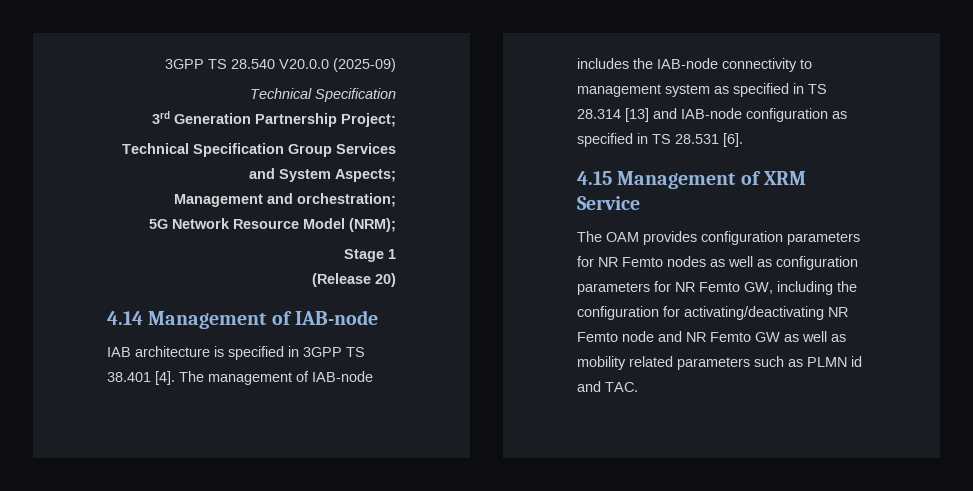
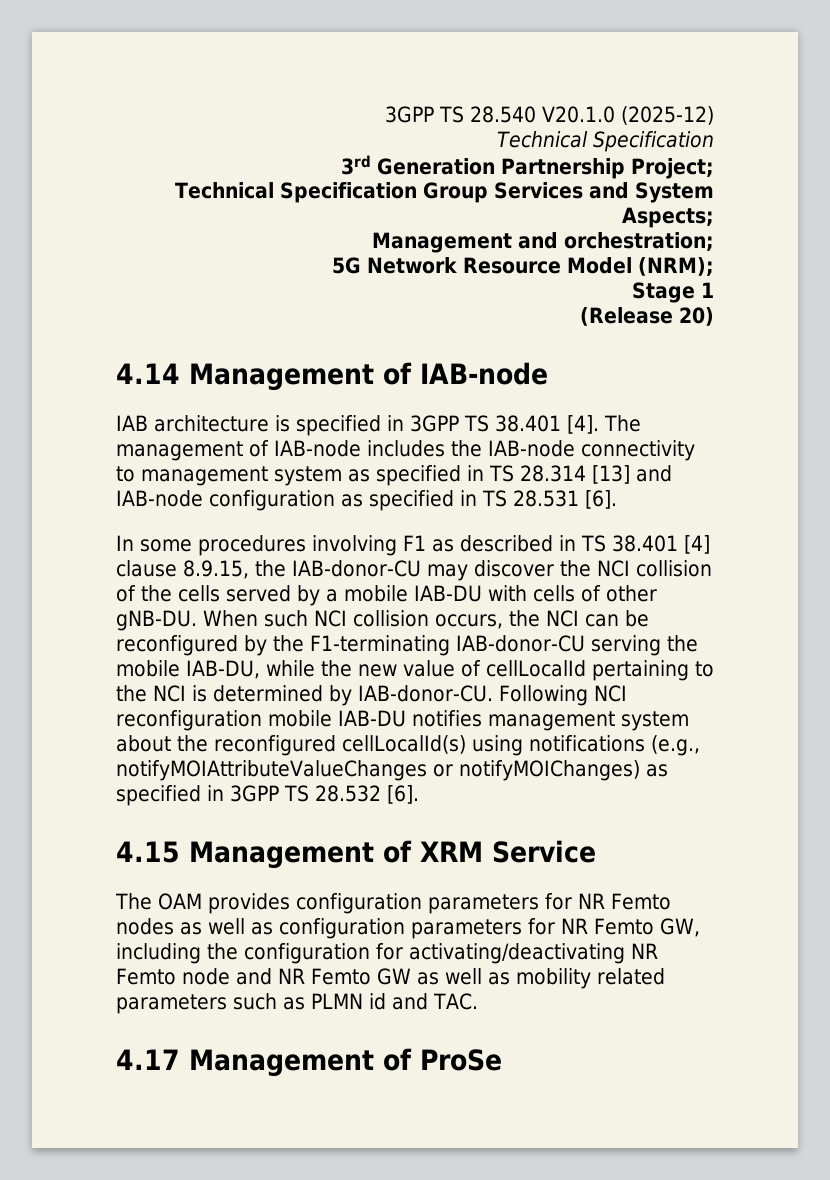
[279,58,396,72] V20.0.0 (2025-09) -> [542,106,714,125] V20.1.0 (2025-12)
(743, 140) none -> [116,535,710,556] [116,560,712,581] [116,585,657,606] [116,610,649,631] [116,635,698,656] [116,660,714,681] [116,685,627,706] [116,710,689,731] [116,735,700,756] [116,760,668,781] [116,785,419,806] // In some procedures involving F1 as described in TS 38.401 [4] clause 8.9.15, the IAB-donor-CU may discover the NCI collision of the cells served by a mobile IAB-DU with cells of other gNB-DU. When such NCI collision occurs, the NCI can be reconfigured by the F1-terminating IAB-donor-CU serving the mobile IAB-DU, while the new value of cellLocalId pertaining to the NCI is determined by IAB-donor-CU. Following NCI reconfiguration mobile IAB-DU notifies management system about the reconfigured cellLocalId(s) using notifications (e.g., notifyMOIAttributeValueChanges or notifyMOIChanges) as specified in 3GPP TS 28.532 [6].
(638, 387) none -> [116,1048,502,1077] // 4.17 Management of ProSe

